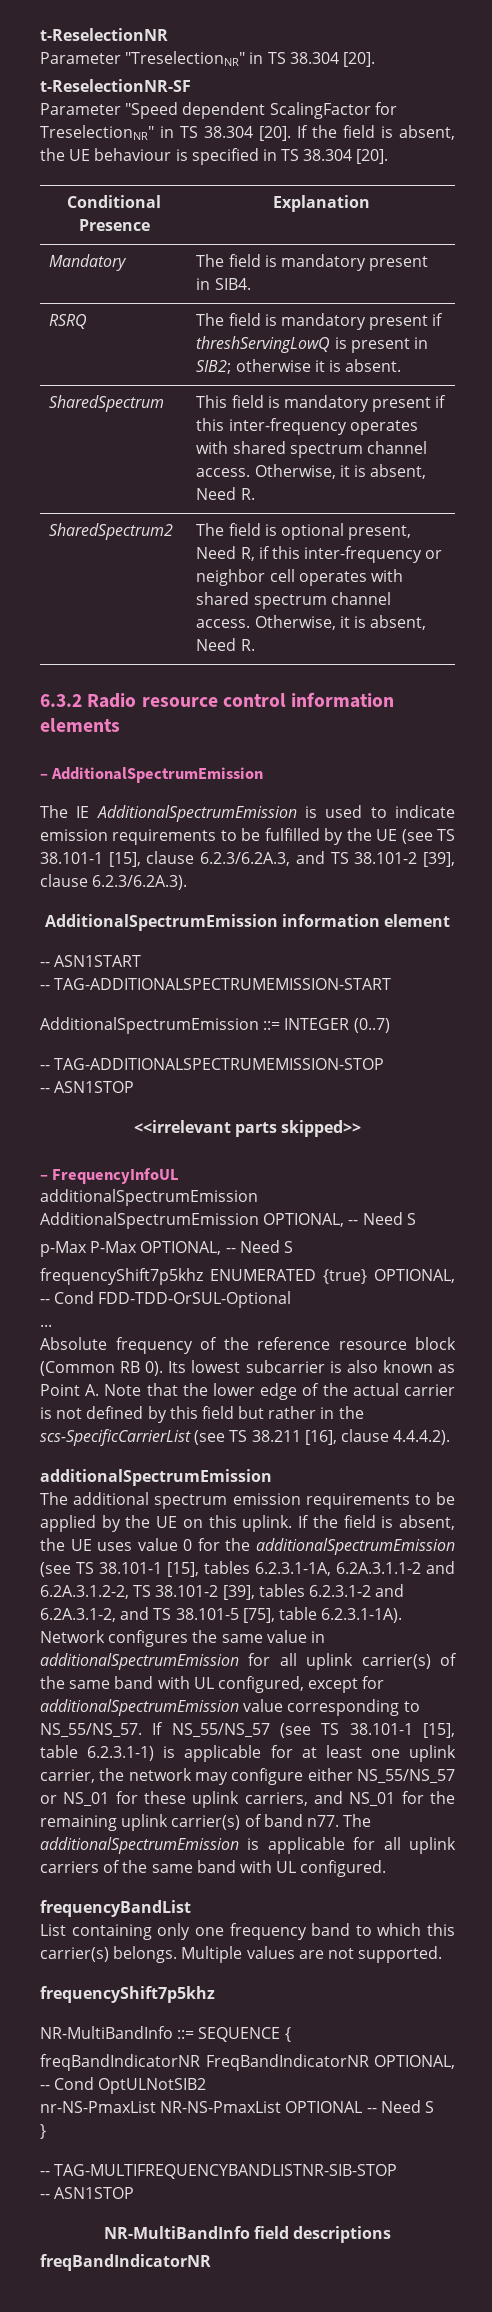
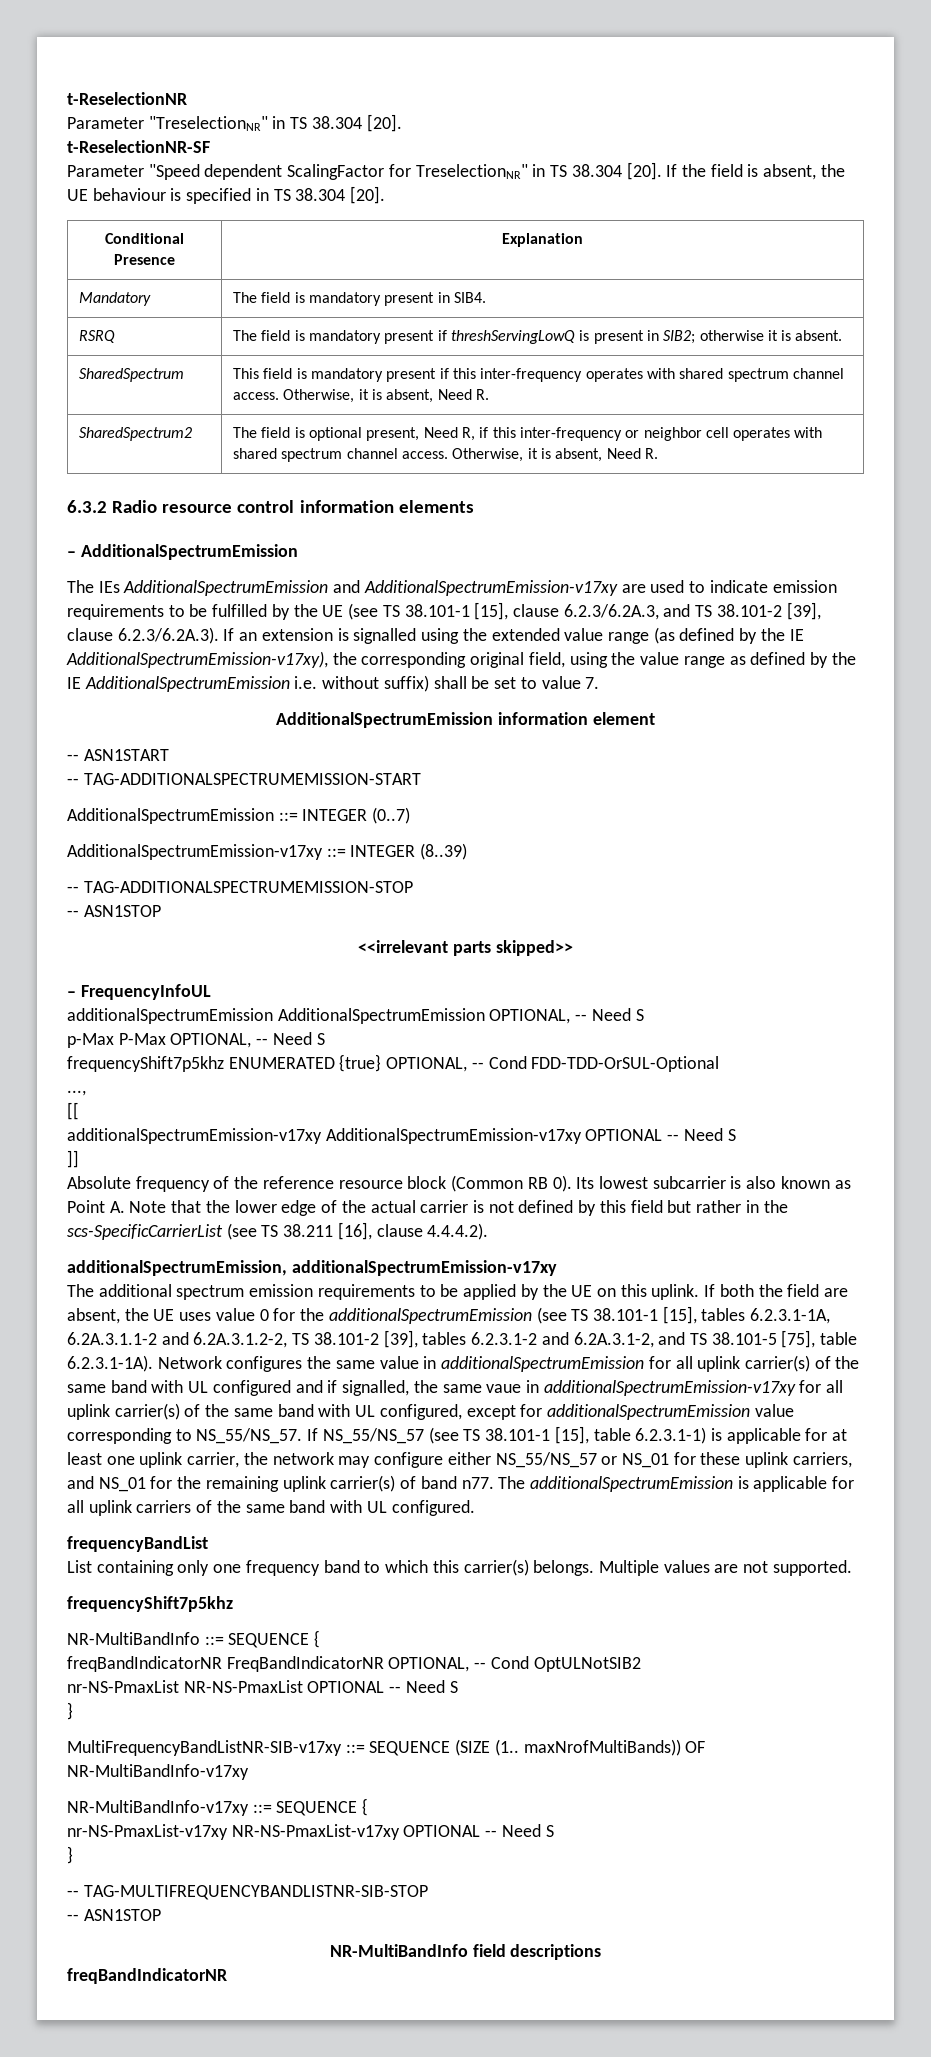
[76,805,317,822] IE AdditionalSpectrumEmission is -> [98,580,646,596] IEs AdditionalSpectrumEmission and AdditionalSpectrumEmission-v17xy are
(188, 882) none -> [223,627,804,644] [66,651,856,668] [67,675,600,692] If an extension is signalled using the extended value range (as defined by the IE AdditionalSpectrumEmission-v17xy), the corresponding original field, using the value range as defined by the IE AdditionalSpectrumEmission i.e. without suffix) shall be set to value 7.
(390, 1025) none -> [67,843,468,860] // AdditionalSpectrumEmission-v17xy ::= INTEGER (8..39)
[40,1324,52,1327] ... -> [67,1090,86,1096] [67,1102,79,1120] [67,1128,736,1144] [67,1150,79,1168] ..., // [[ // additionalSpectrumEmission-v17xy AdditionalSpectrumEmission-v17xy OPTIONAL -- Need S // ]]
[40,1469,272,1486] additionalSpectrumEmission -> [67,1260,557,1276] additionalSpectrumEmission, additionalSpectrumEmission-v17xy
[312,1515,394,1528] the field is -> [719,1284,849,1297] both the field are
(214, 1683) none -> [212,1380,844,1396] [67,1403,376,1420] configured and if signalled, the same vaue in additionalSpectrumEmission-v17xy for all uplink carrier(s) of the same band with UL
(46, 2131) none -> [67,1739,706,1756] [67,1764,249,1780] [67,1798,369,1816] [67,1824,554,1840] [67,1846,73,1864] // MultiFrequencyBandListNR-SIB-v17xy ::= SEQUENCE (SIZE (1.. maxNrofMultiBands)) OF NR-MultiBandInfo-v17xy // NR-MultiBandInfo-v17xy ::= SEQUENCE { // nr-NS-PmaxList-v17xy NR-NS-PmaxList-v17xy OPTIONAL -- Need S // }

